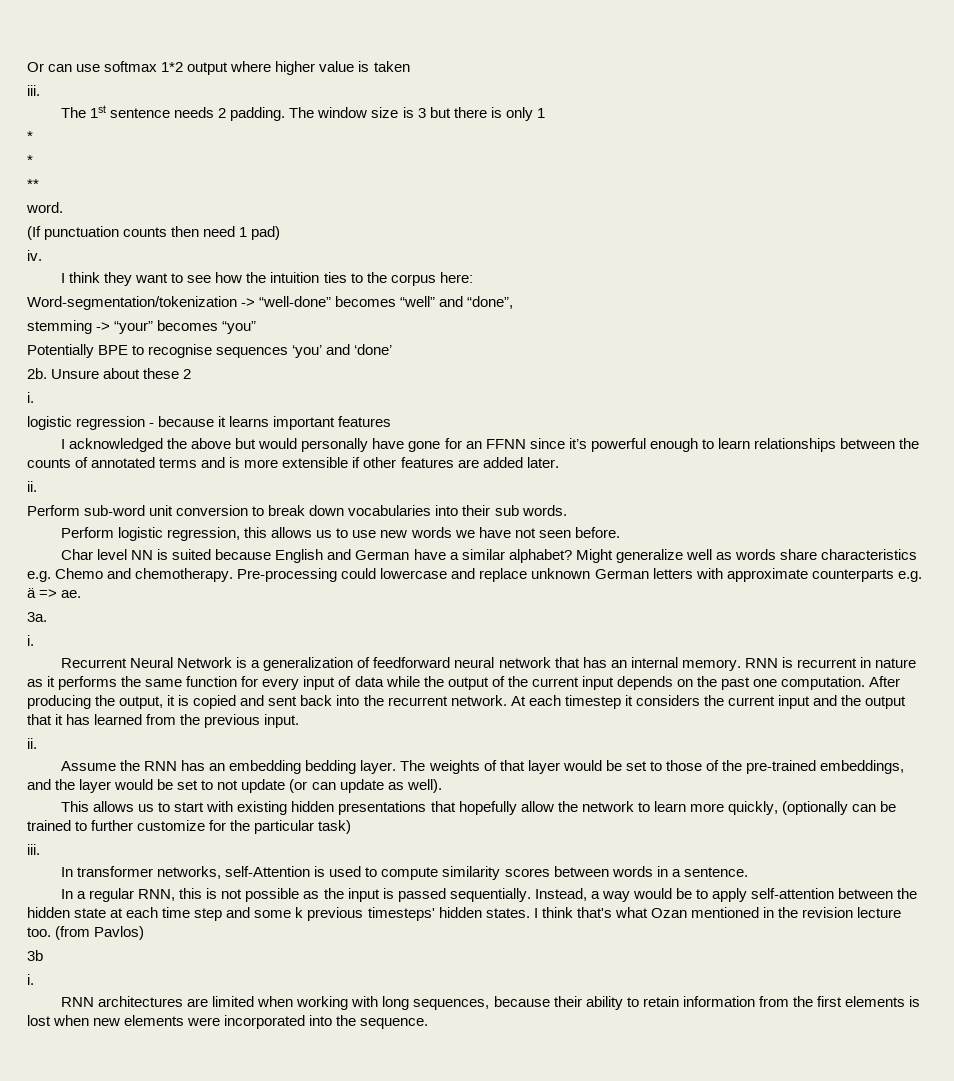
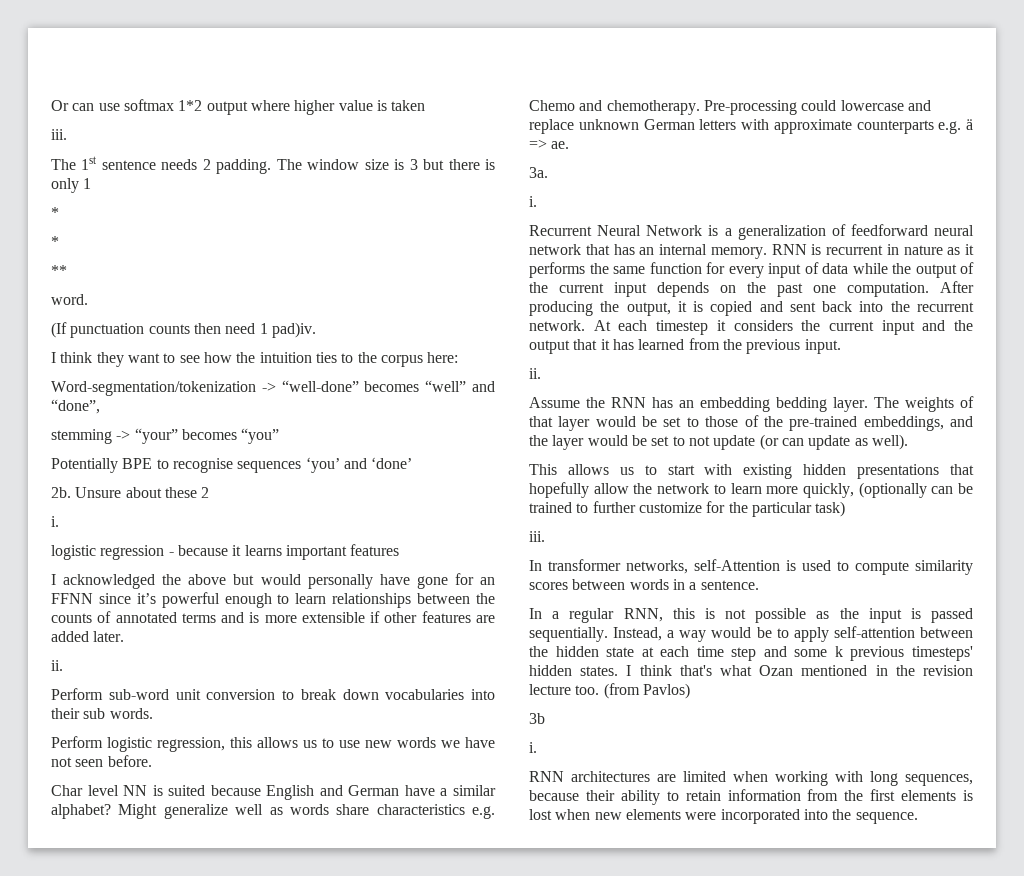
[251,226,281,240] [27,250,42,261] pad) // iv. -> [271,322,316,338] pad)iv.

